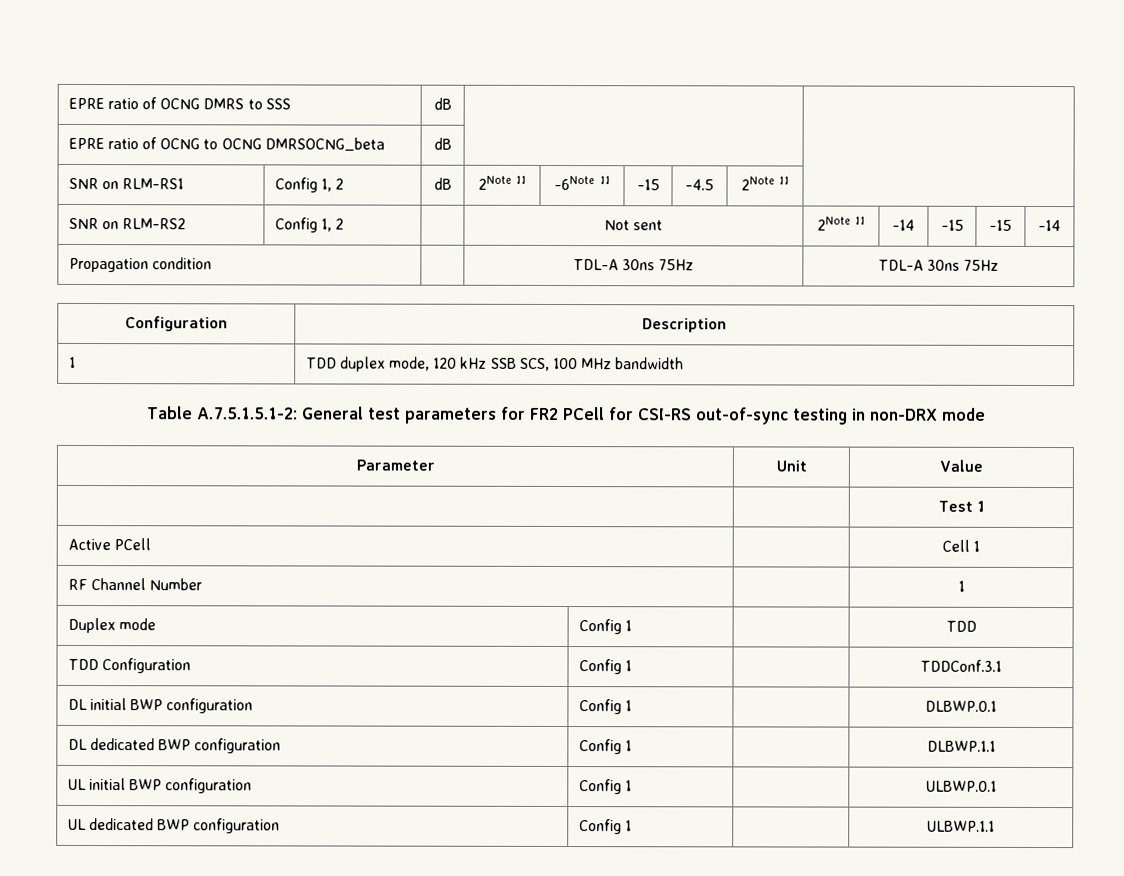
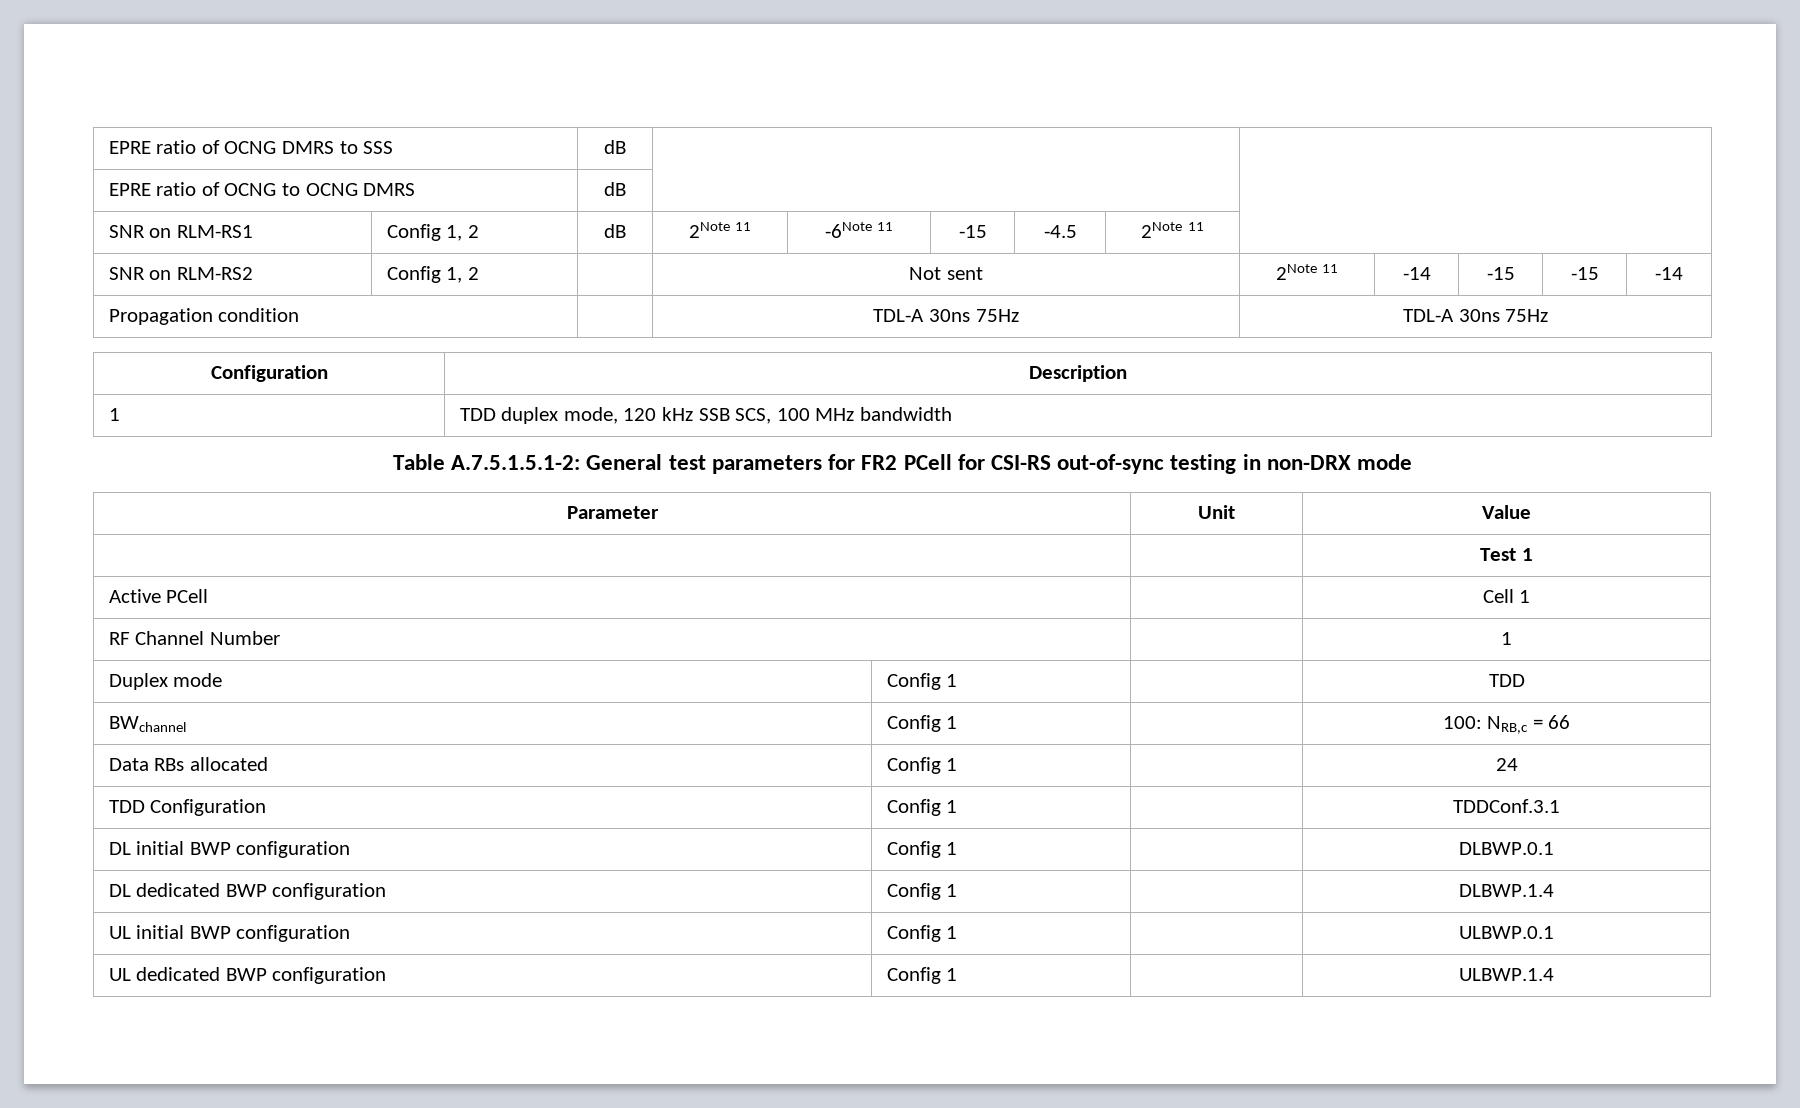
[264,137,385,152] DMRSOCNG_beta -> [363,183,416,196] DMRS
(977, 626) none -> [108,716,186,732] [886,715,958,732] [1442,715,1571,734] [108,757,268,771] [886,757,958,774] [1495,758,1518,771] // BWchannel | Config 1 | | 100: NRB,c = 66 // Data RBs allocated | Config 1 | | 24
[926,740,996,752] DLBWP.1.1 -> [1459,884,1554,897] DLBWP.1.4
[927,820,996,832] ULBWP.1.1 -> [1459,968,1554,981] ULBWP.1.4

